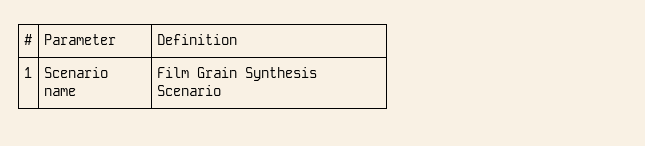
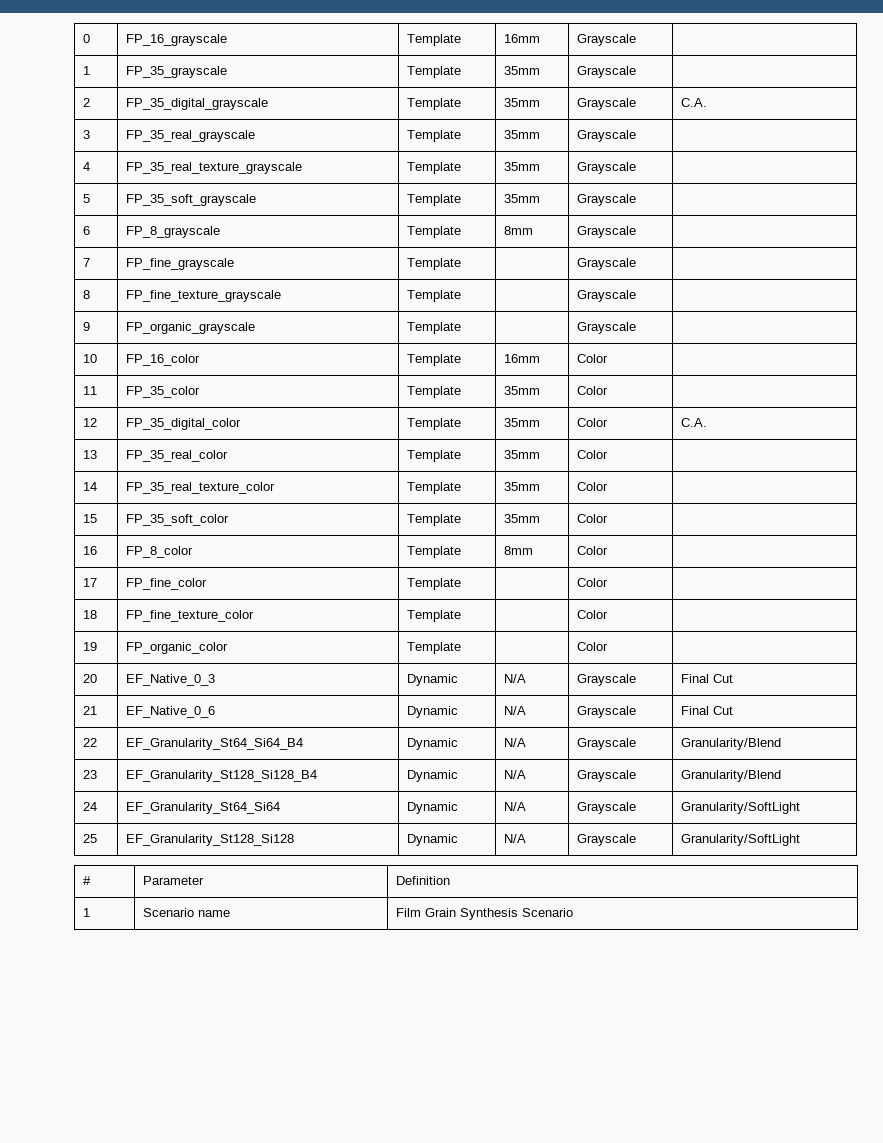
(23, 39) none -> [82,34,90,43] [125,34,227,46] [406,34,461,46] [503,34,540,43] [576,34,636,46] [82,66,90,75] [125,66,227,78] [406,66,461,78] [503,66,540,75] [576,66,636,78] [82,98,90,107] [125,98,268,110] [406,98,461,110] [503,98,540,107] [576,98,636,110] [680,98,707,107] [82,130,90,139] [125,130,255,142] [406,130,461,142] [503,130,540,139] [576,130,636,142] [82,162,90,171] [125,162,302,174] [406,162,461,174] [503,162,540,171] [576,162,636,174] [82,194,90,203] [125,194,256,206] [406,194,461,206] [503,194,540,203] [576,194,636,206] [82,226,90,235] [125,226,220,238] [406,226,461,238] [503,226,533,235] [576,226,636,238] [82,258,90,267] [125,258,234,270] [406,258,461,270] [576,258,636,270] [82,290,90,299] [125,290,281,302] [406,290,461,302] [576,290,636,302] [82,322,90,331] [125,322,255,334] [406,322,461,334] [576,322,636,334] [82,354,97,363] [125,354,200,366] [406,354,461,366] [503,354,540,363] [576,354,608,363] [82,386,97,395] [125,386,200,398] [406,386,461,398] [503,386,540,395] [576,386,608,395] [82,418,97,427] [125,418,241,430] [406,418,461,430] [503,418,540,427] [576,418,608,427] [680,418,707,427] [82,450,97,459] [125,450,228,462] [406,450,461,462] [503,450,540,459] [576,450,608,459] [82,482,97,491] [125,482,275,494] [406,482,461,494] [503,482,540,491] [576,482,608,491] [82,514,97,523] [125,514,229,526] [406,514,461,526] [503,514,540,523] [576,514,608,523] [82,546,97,555] [125,546,193,558] [406,546,461,558] [503,546,533,555] [576,546,608,555] [82,578,97,587] [125,578,207,590] [406,578,461,590] [576,578,608,587] [82,610,97,619] [125,610,254,622] [406,610,461,622] [576,610,608,619] [82,642,97,651] [125,642,228,654] [406,642,461,654] [576,642,608,651] [82,674,97,683] [125,674,215,686] [406,674,458,686] [503,674,526,683] [576,674,636,686] [680,674,733,683] [82,706,97,715] [125,706,215,718] [406,706,458,718] [503,706,526,715] [576,706,636,718] [680,706,733,715] [82,738,97,747] [125,738,303,750] [406,738,458,750] [503,738,526,747] [576,738,636,750] [680,738,781,750] [82,770,97,779] [125,770,317,782] [406,770,458,782] [503,770,526,779] [576,770,636,782] [680,770,781,782] [82,802,97,811] [125,802,280,814] [406,802,458,814] [503,802,526,811] [576,802,636,814] [680,802,800,814] [82,834,97,843] [125,834,294,846] [406,834,458,846] [503,834,526,843] [576,834,636,846] [680,834,800,846] 0 | FP_16_grayscale | Template | 16mm | Grayscale | // 1 | FP_35_grayscale | Template | 35mm | Grayscale | // 2 | FP_35_digital_grayscale | Template | 35mm | Grayscale | C.A. // 3 | FP_35_real_grayscale | Template | 35mm | Grayscale | // 4 | FP_35_real_texture_grayscale | Template | 35mm | Grayscale | // 5 | FP_35_soft_grayscale | Template | 35mm | Grayscale | // 6 | FP_8_grayscale | Template | 8mm | Grayscale | // 7 | FP_fine_grayscale | Template | | Grayscale | // 8 | FP_fine_texture_grayscale | Template | | Grayscale | // 9 | FP_organic_grayscale | Template | | Grayscale | // 10 | FP_16_color | Template | 16mm | Color | // 11 | FP_35_color | Template | 35mm | Color | // 12 | FP_35_digital_color | Template | 35mm | Color | C.A. // 13 | FP_35_real_color | Template | 35mm | Color | // 14 | FP_35_real_texture_color | Template | 35mm | Color | // 15 | FP_35_soft_color | Template | 35mm | Color | // 16 | FP_8_color | Template | 8mm | Color | // 17 | FP_fine_color | Template | | Color | // 18 | FP_fine_texture_color | Template | | Color | // 19 | FP_organic_color | Template | | Color | // 20 | EF_Native_0_3 | Dynamic | N/A | Grayscale | Final Cut // 21 | EF_Native_0_6 | Dynamic | N/A | Grayscale | Final Cut // 22 | EF_Granularity_St64_Si64_B4 | Dynamic | N/A | Grayscale | Granularity/Blend // 23 | EF_Granularity_St128_Si128_B4 | Dynamic | N/A | Grayscale | Granularity/Blend // 24 | EF_Granularity_St64_Si64 | Dynamic | N/A | Grayscale | Granularity/SoftLight // 25 | EF_Granularity_St128_Si128 | Dynamic | N/A | Grayscale | Granularity/SoftLight //

